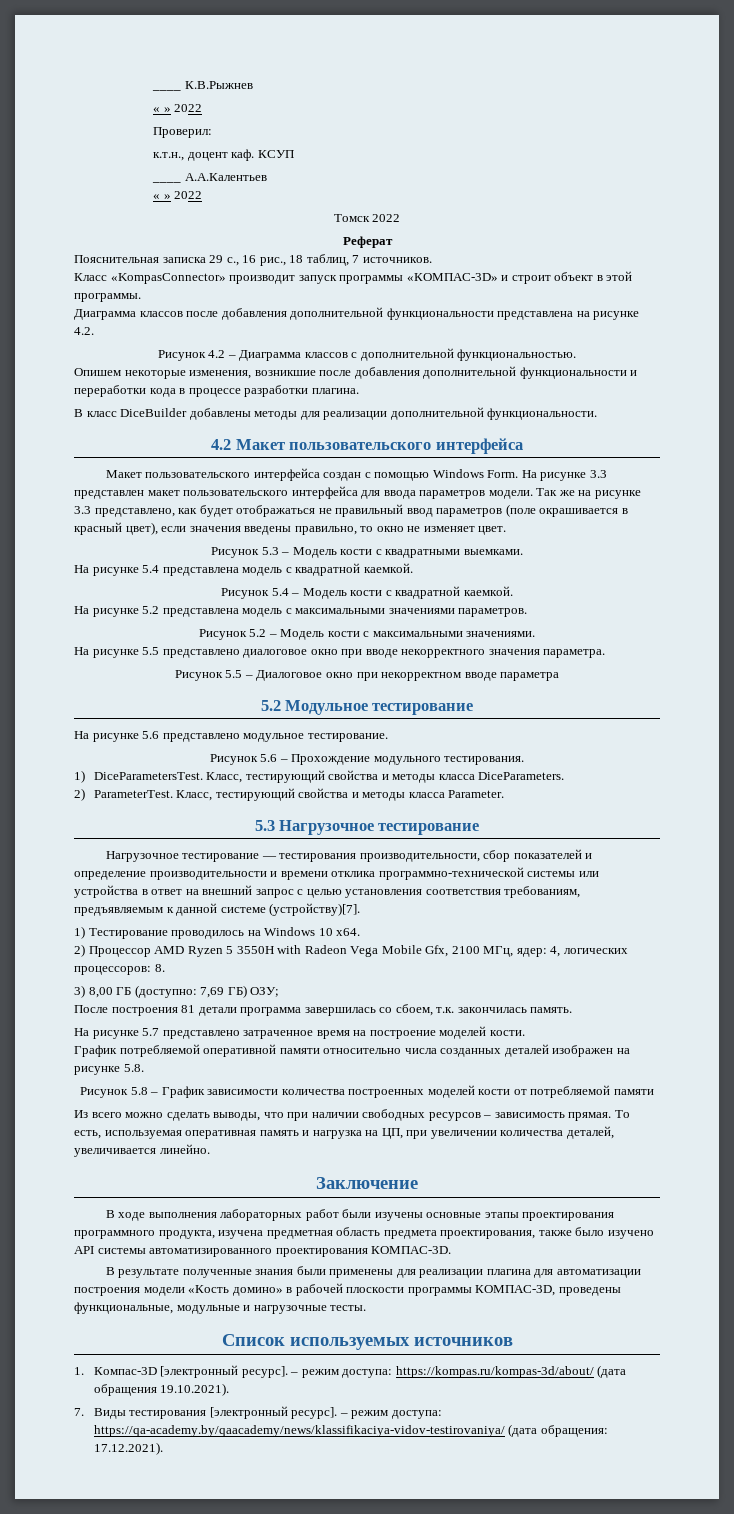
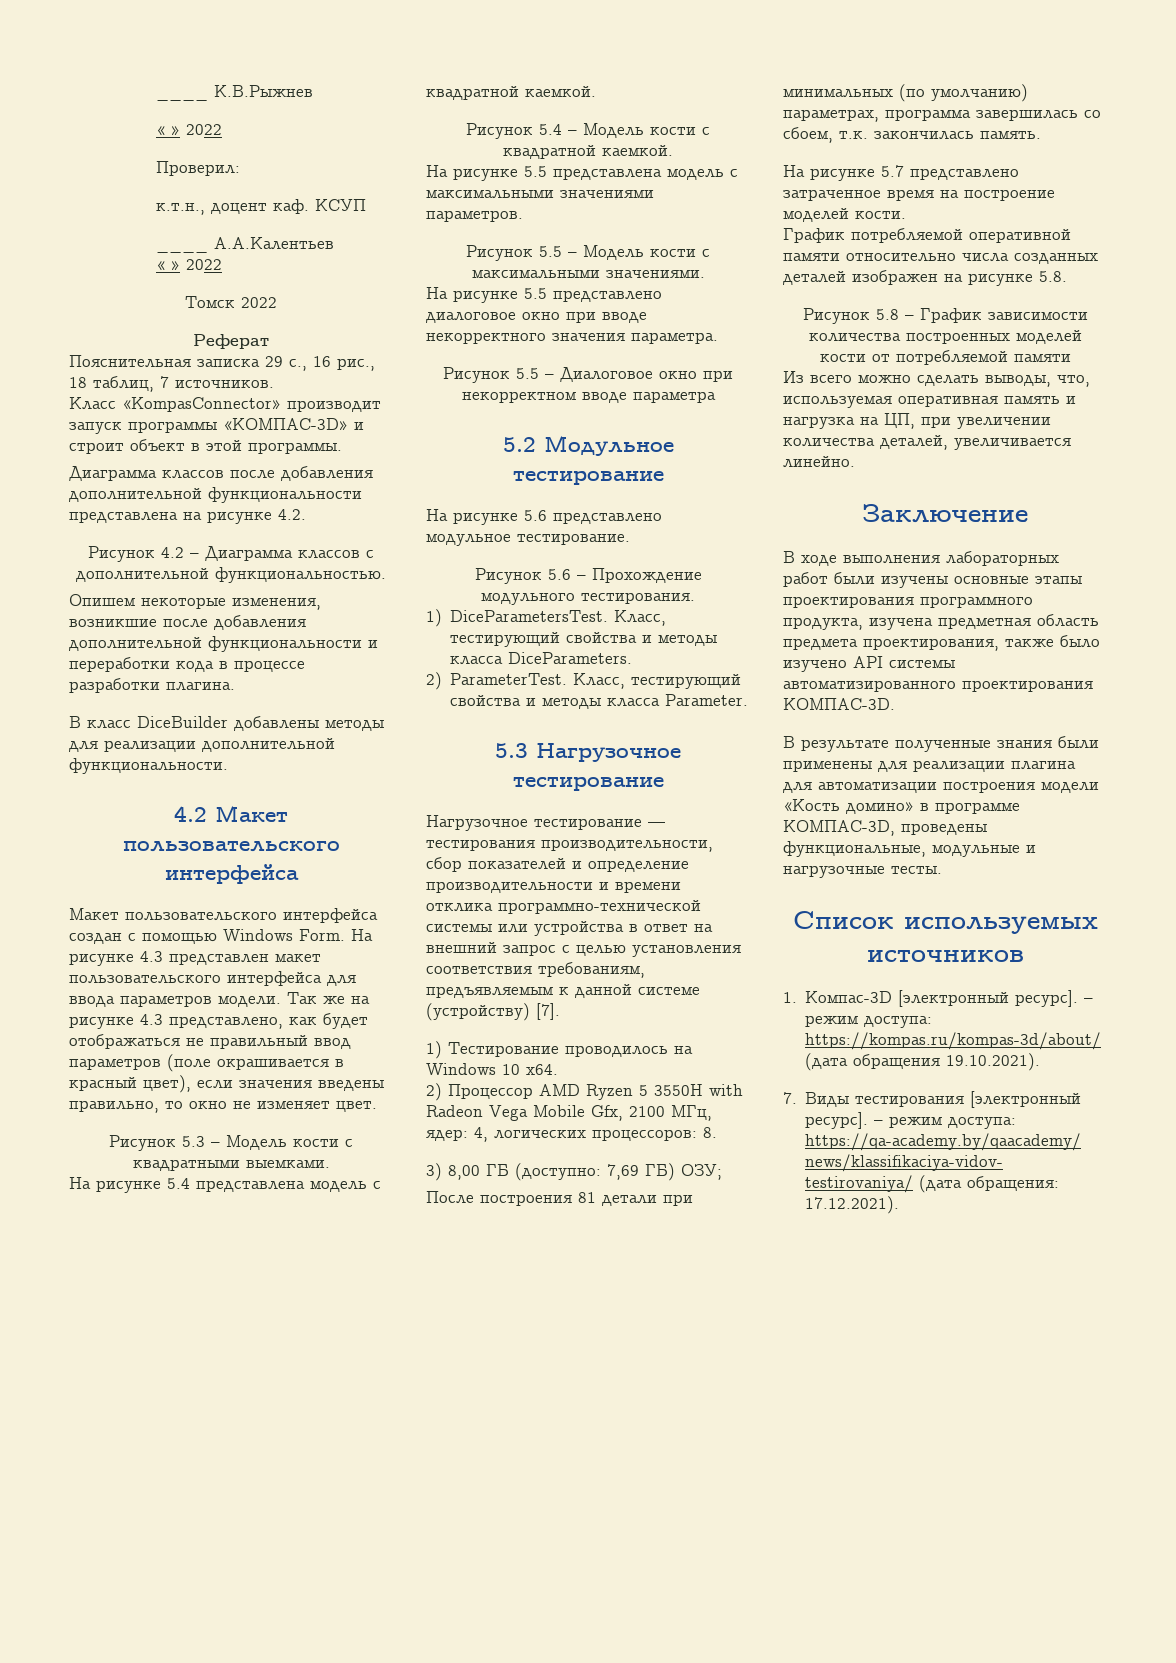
[589,470,607,478] 3.3 -> [140,951,163,962] 4.3
[74,506,91,514] 3.3 -> [140,1014,163,1025] 4.3
[142,606,160,614] 5.2 -> [524,166,547,177] 5.5
[249,629,267,637] 5.2 -> [539,246,562,257] 5.5
[269,903,361,916] (устройству)[7]. -> [426,1003,560,1021] (устройству) [7].
(237, 1011) none -> [663,1194,693,1206] [783,84,1028,102] [783,109,879,122] при минимальных (по умолчанию) параметрах,
[263,1109,630,1121] [74,1130,101,1139] что при наличии свободных ресурсов – зависимость прямая. То есть, -> [1057,375,1090,387] что,
[295,1283,472,1296] рабочей плоскости программы -> [935,802,1020,814] программе

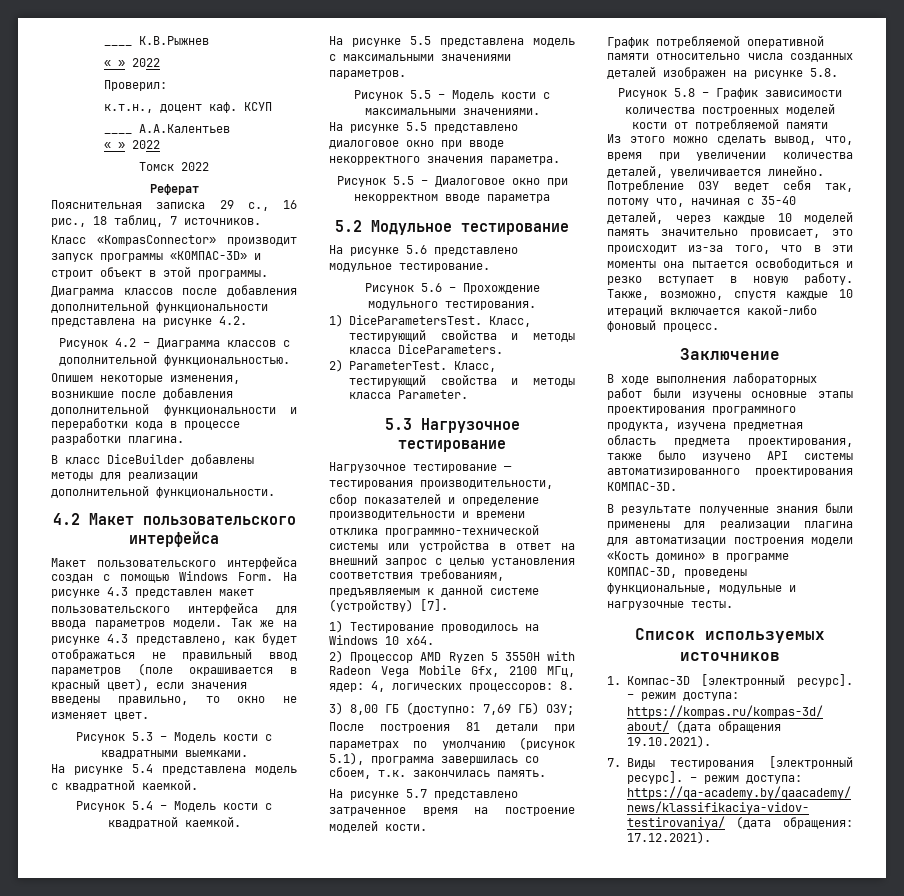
[783,84,1028,102] [783,109,879,122] минимальных (по умолчанию) параметрах, -> [329,737,575,750] [329,752,364,765] параметрах по умолчанию (рисунок 5.1),
[810,375,852,383] всего -> [629,136,665,143] этого
[985,375,1090,387] [783,395,1076,408] [783,413,915,429] выводы, что, используемая оперативная память и нагрузка на ЦП, -> [774,136,853,145] [607,152,642,161] вывод, что, время
(855, 462) none -> [607,180,853,192] [607,196,796,207] [607,211,853,224] [607,229,853,238] [607,245,853,254] [607,258,853,270] [607,273,853,285] [607,289,853,300] [607,304,817,317] [607,319,719,332] Потребление ОЗУ ведет себя так, потому что, начиная с 35-40 деталей, через каждые 10 моделей память значительно провисает, это происходит из-за того, что в эти моменты она пытается освободиться и резко вступает в новую работу. Также, возможно, спустя каждые 10 итераций включается какой-либо фоновый процесс.

